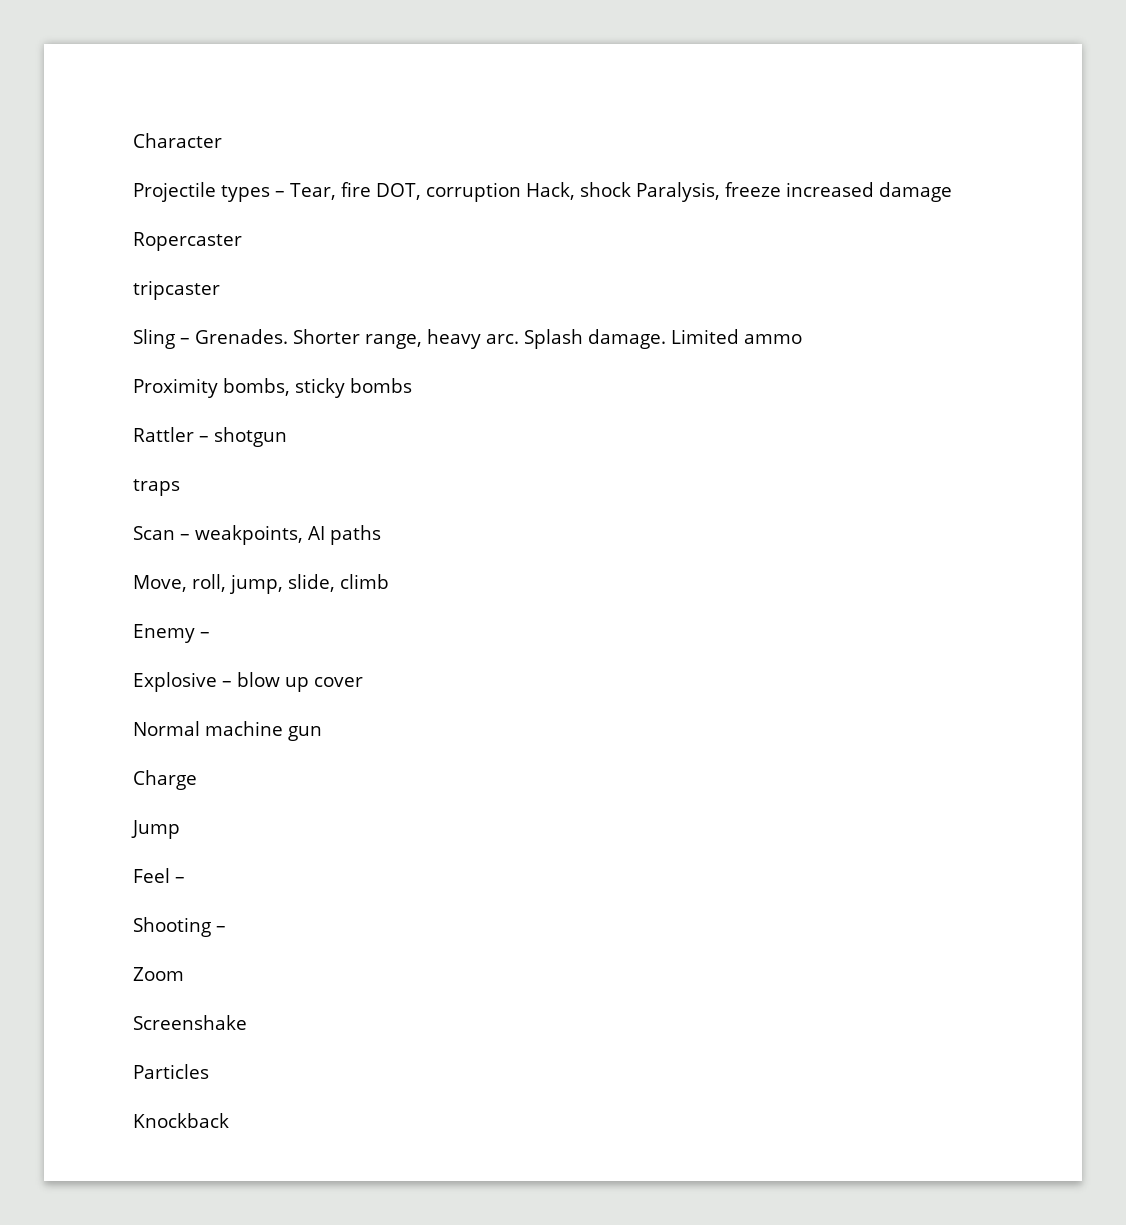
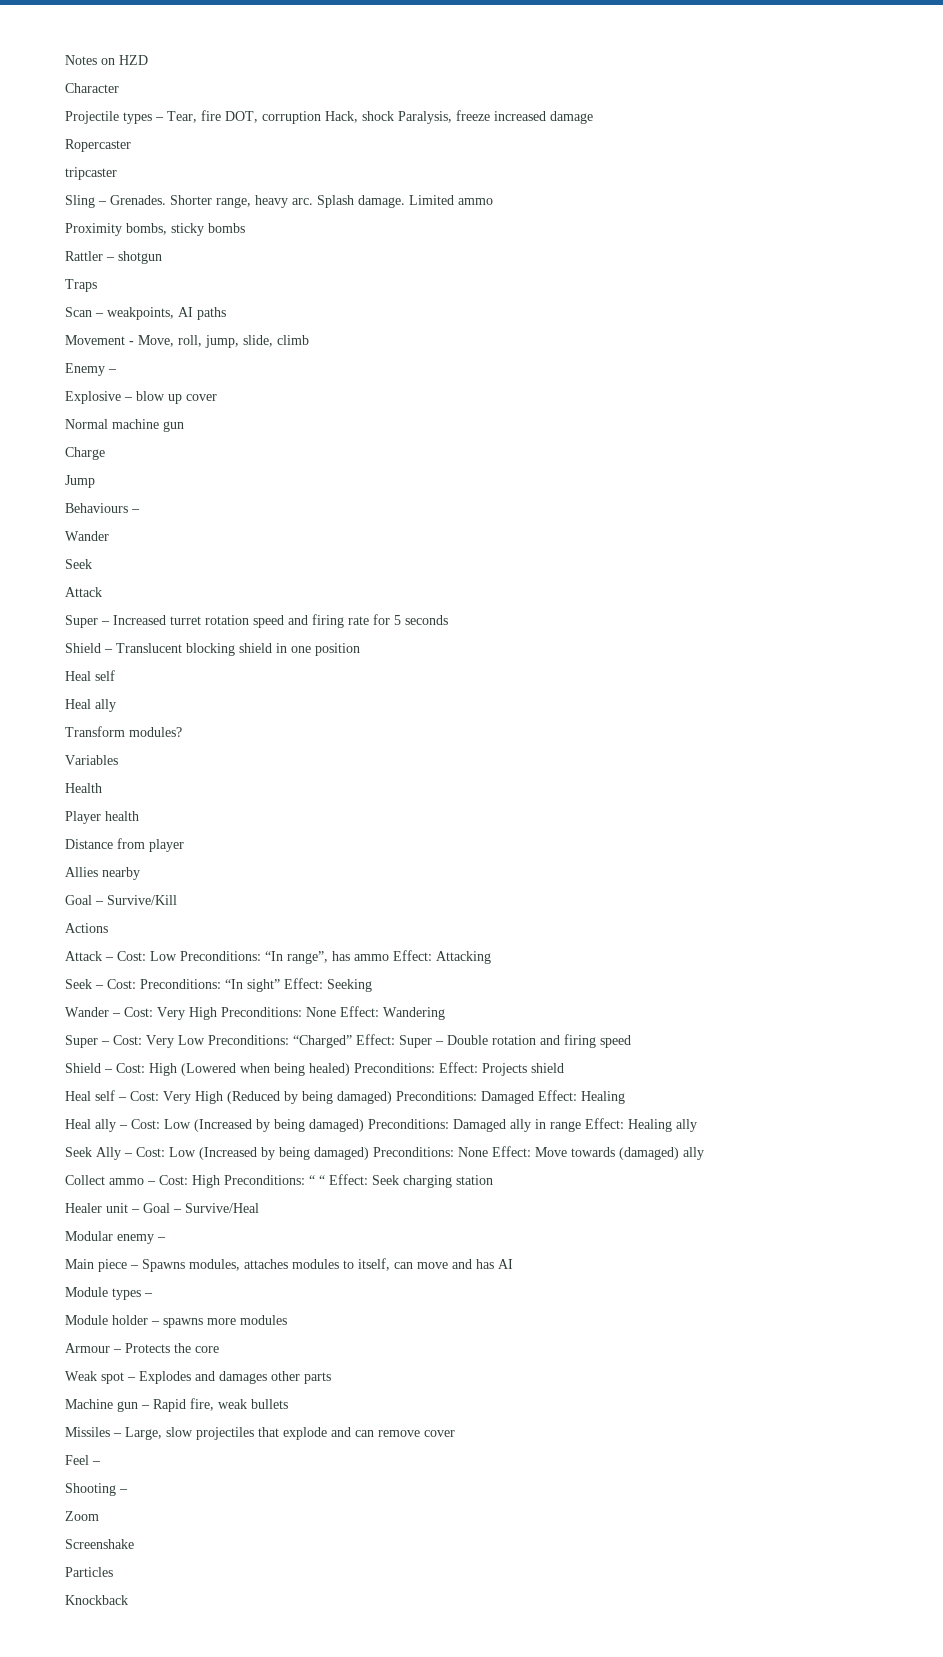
(133, 140) none -> [65,55,148,65] Notes on HZD //
[133,479,180,496] traps -> [65,279,97,292] Traps
(381, 535) none -> [65,335,134,345] Movement -
(180, 829) none -> [65,503,140,513] [65,531,109,541] [65,559,92,569] [65,587,102,597] [65,614,448,628] [65,643,360,656] [65,670,115,681] [65,699,116,712] [65,726,182,737] [65,755,118,765] [65,783,102,793] [65,811,139,824] [65,838,184,852] [65,867,140,880] [65,895,177,905] [65,923,108,933] [65,950,491,964] [65,978,372,992] [65,1006,445,1020] [65,1034,631,1048] [65,1062,564,1076] [65,1090,625,1104] [65,1118,697,1132] [65,1146,704,1160] [65,1174,493,1188] [65,1203,259,1213] [65,1231,166,1244] [65,1258,513,1272] [65,1287,153,1300] [65,1315,287,1328] [65,1343,219,1353] [65,1371,331,1384] [65,1398,288,1412] [65,1427,455,1440] // Behaviours – // Wander // Seek // Attack // Super – Increased turret rotation speed and firing rate for 5 seconds // Shield – Translucent blocking shield in one position // Heal self // Heal ally // Transform modules? // Variables // Health // Player health // Distance from player // Allies nearby // Goal – Survive/Kill // Actions // Attack – Cost: Low Preconditions: “In range”, has ammo Effect: Attacking // Seek – Cost: Preconditions: “In sight” Effect: Seeking // Wander – Cost: Very High Preconditions: None Effect: Wandering // Super – Cost: Very Low Preconditions: “Charged” Effect: Super – Double rotation and firing speed // Shield – Cost: High (Lowered when being healed) Preconditions: Effect: Projects shield // Heal self – Cost: Very High (Reduced by being damaged) Preconditions: Damaged Effect: Healing // Heal ally – Cost: Low (Increased by being damaged) Preconditions: Damaged ally in range Effect: Healing ally // Seek Ally – Cost: Low (Increased by being damaged) Preconditions: None Effect: Move towards (damaged) ally // Collect ammo – Cost: High Preconditions: “ “ Effect: Seek charging station // Healer unit – Goal – Survive/Heal // Modular enemy – // Main piece – Spawns modules, attaches modules to itself, can move and has AI // Module types – // Module holder – spawns more modules // Armour – Protects the core // Weak spot – Explodes and damages other parts // Machine gun – Rapid fire, weak bullets // Missiles – Large, slow projectiles that explode and can remove cover

